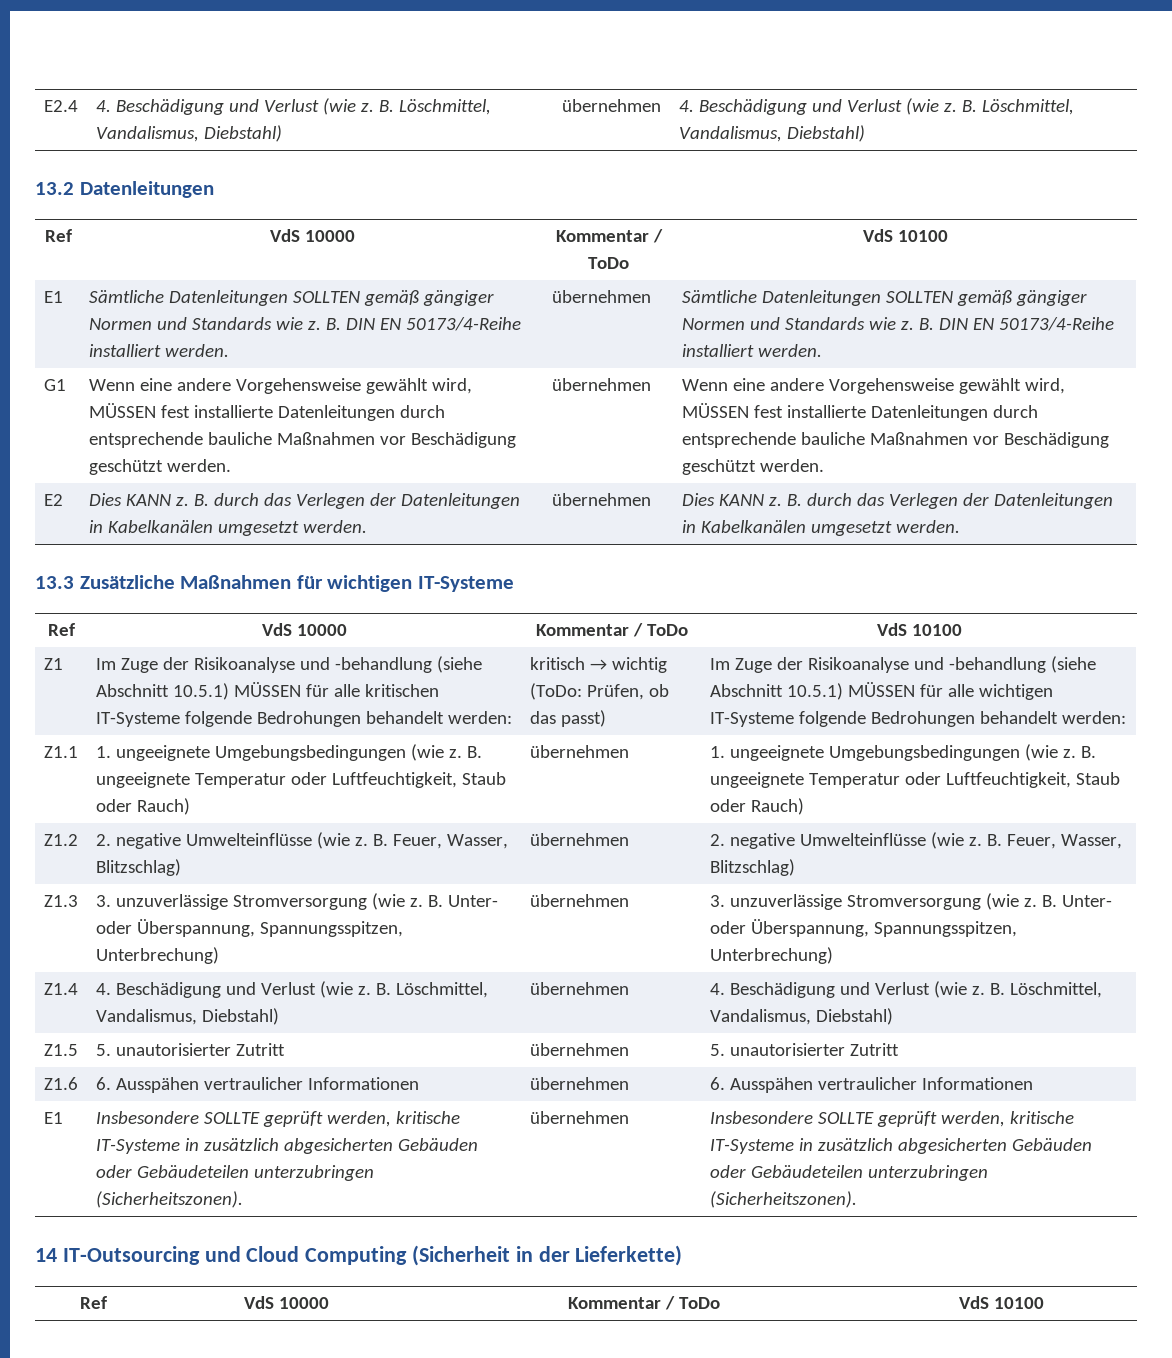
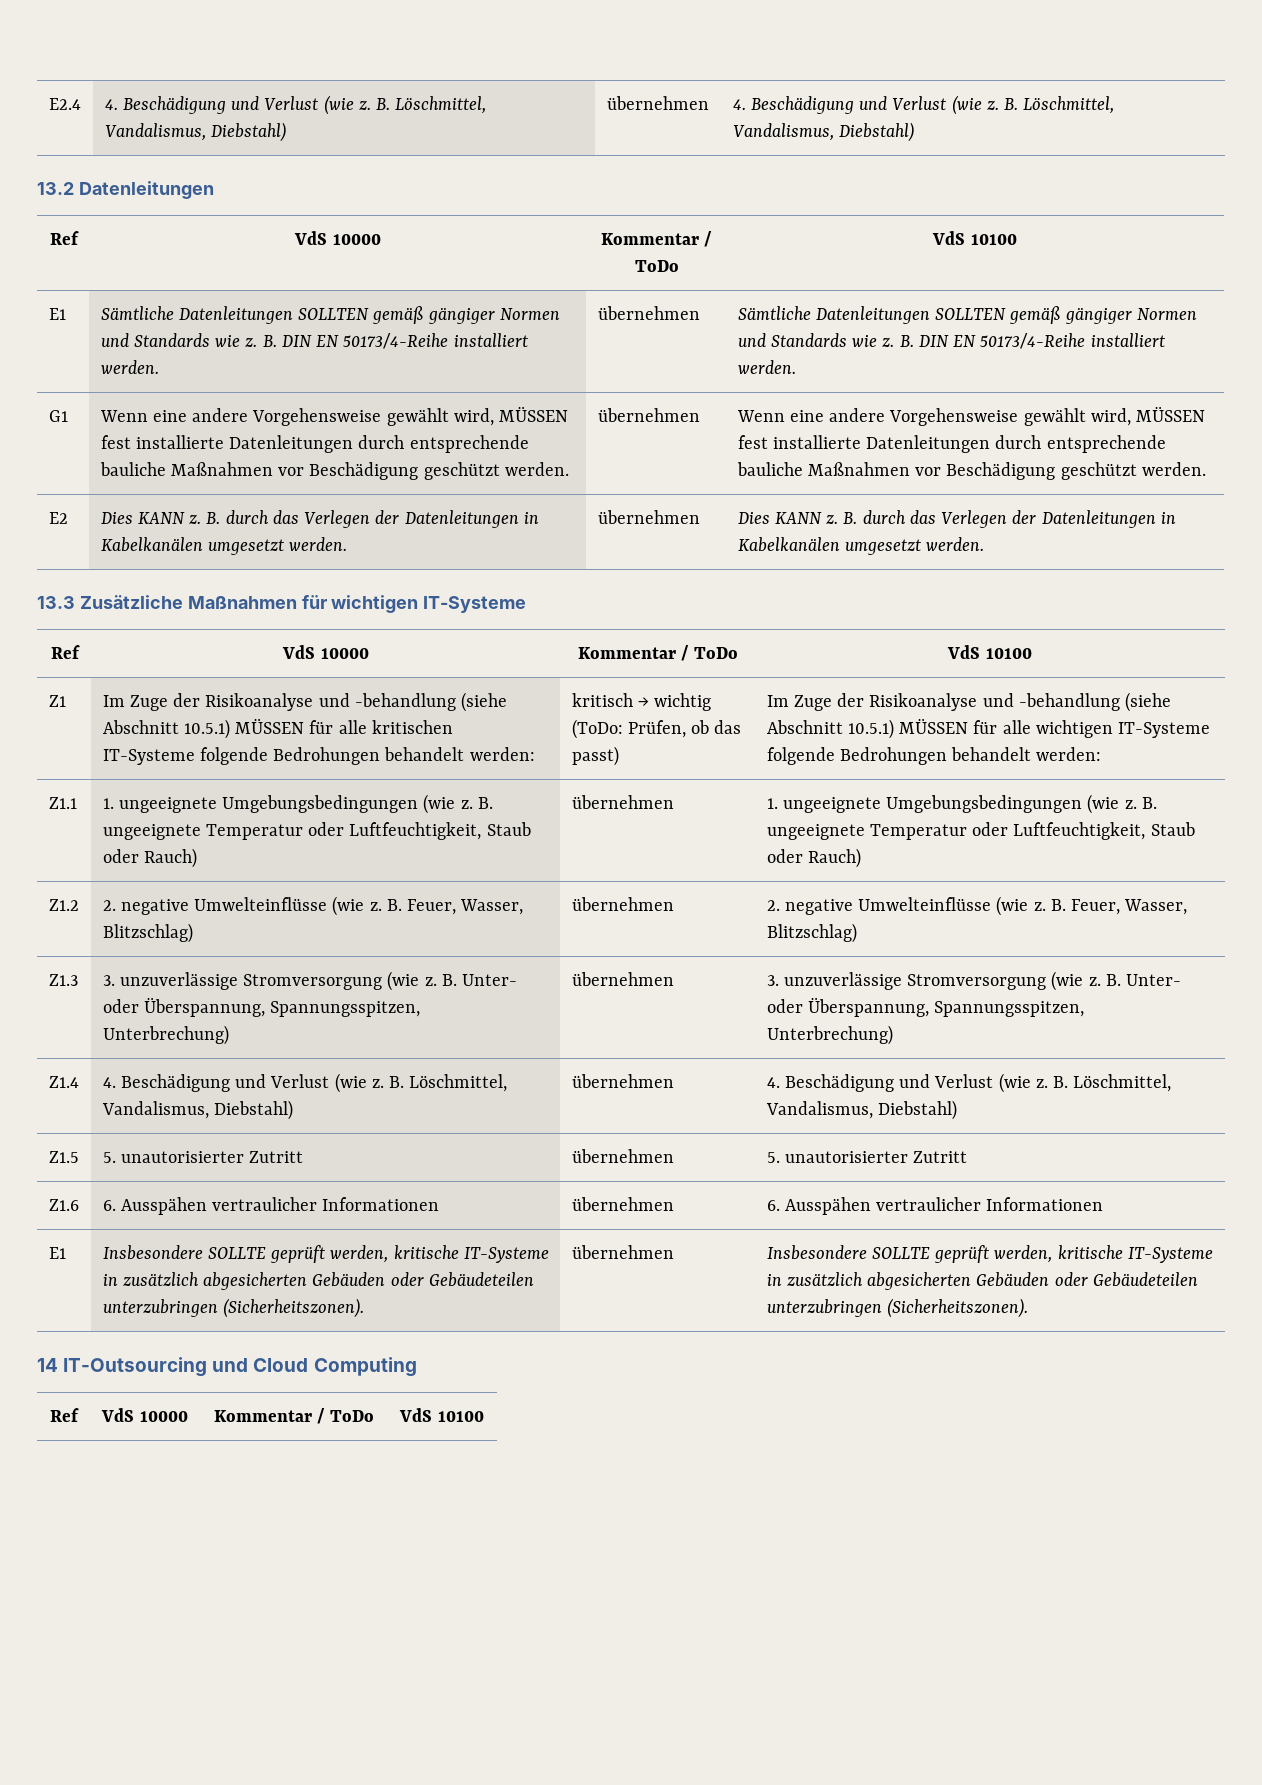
[412,1245,683,1266] (Sicherheit in der Lieferkette) -> (417, 1367) none

